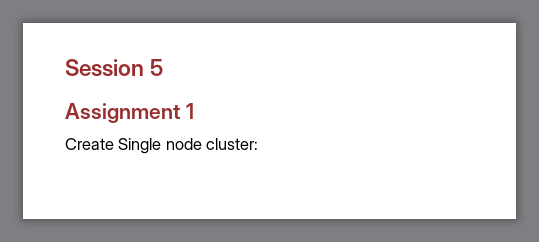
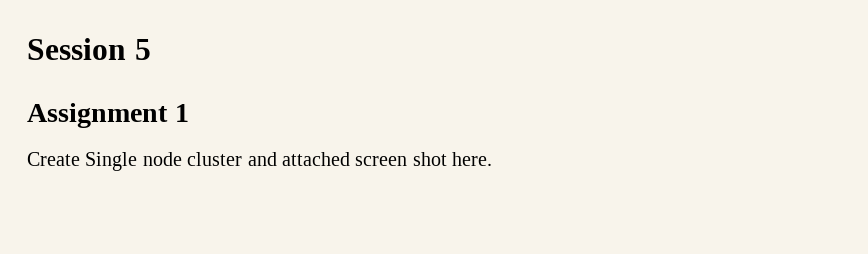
[206,138,259,150] cluster: -> [187,152,493,166] cluster and attached screen shot here.

